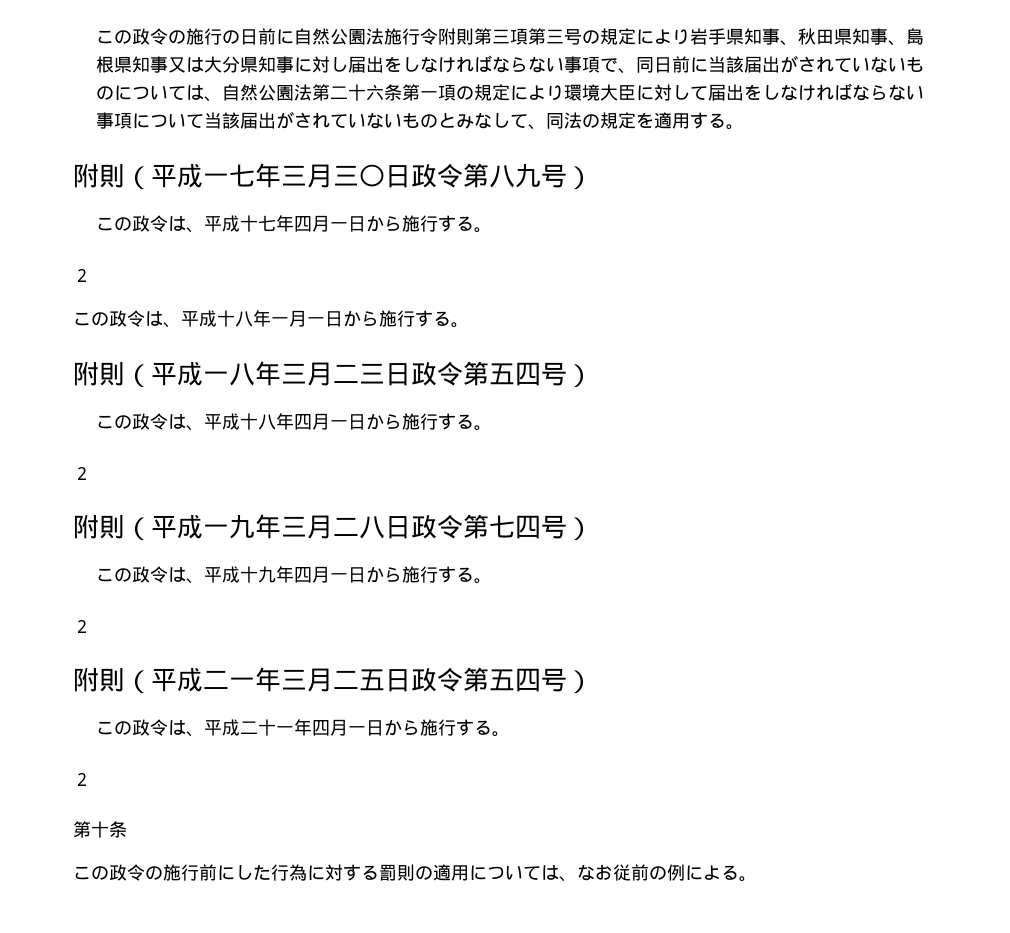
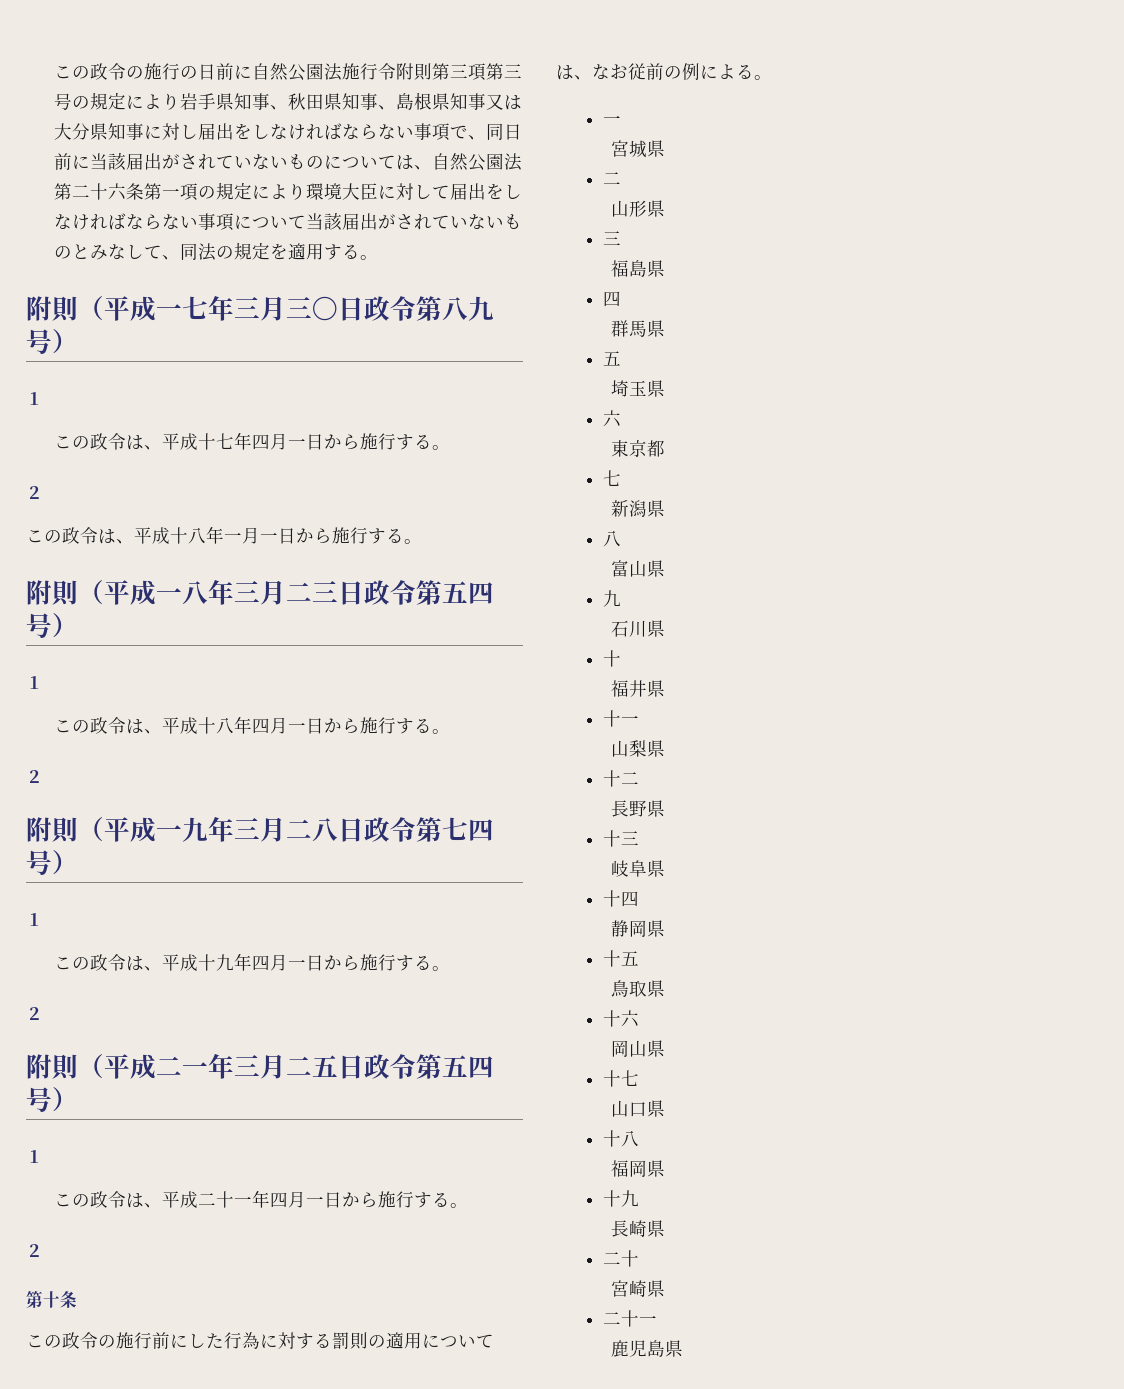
(593, 178) none -> [26,392,43,405] // １
(593, 376) none -> [26,676,43,689] // １
(593, 529) none -> [26,913,43,926] // １
(593, 682) none -> [26,1150,43,1163] // １
(757, 879) none -> [602,115,621,125] [610,140,665,158] [602,172,621,185] [610,200,665,217] [602,231,621,245] [610,260,665,277] [602,291,621,307] [610,320,665,337] [602,351,621,366] [610,380,665,397] [602,410,621,427] [610,440,665,457] [602,470,621,486] [610,500,665,517] [602,530,621,547] [610,560,665,577] [602,590,621,607] [610,620,665,637] [602,650,621,667] [610,680,665,697] [602,710,639,727] [610,740,665,757] [602,770,639,787] [610,800,665,817] [602,830,639,847] [610,860,665,877] [602,890,639,907] [610,920,665,937] [602,950,639,967] [610,980,665,997] [602,1010,639,1027] [610,1040,665,1057] [602,1070,639,1087] [610,1100,665,1117] [602,1130,639,1147] [610,1160,665,1177] [602,1190,639,1207] [610,1220,665,1237] [602,1250,639,1267] [610,1280,665,1297] [602,1310,657,1327] [610,1340,683,1357] // 一 // 宮城県 // 二 // 山形県 // 三 // 福島県 // 四 // 群馬県 // 五 // 埼玉県 // 六 // 東京都 // 七 // 新潟県 // 八 // 富山県 // 九 // 石川県 // 十 // 福井県 // 十一 // 山梨県 // 十二 // 長野県 // 十三 // 岐阜県 // 十四 // 静岡県 // 十五 // 鳥取県 // 十六 // 岡山県 // 十七 // 山口県 // 十八 // 福岡県 // 十九 // 長崎県 // 二十 // 宮崎県 // 二十一 // 鹿児島県

